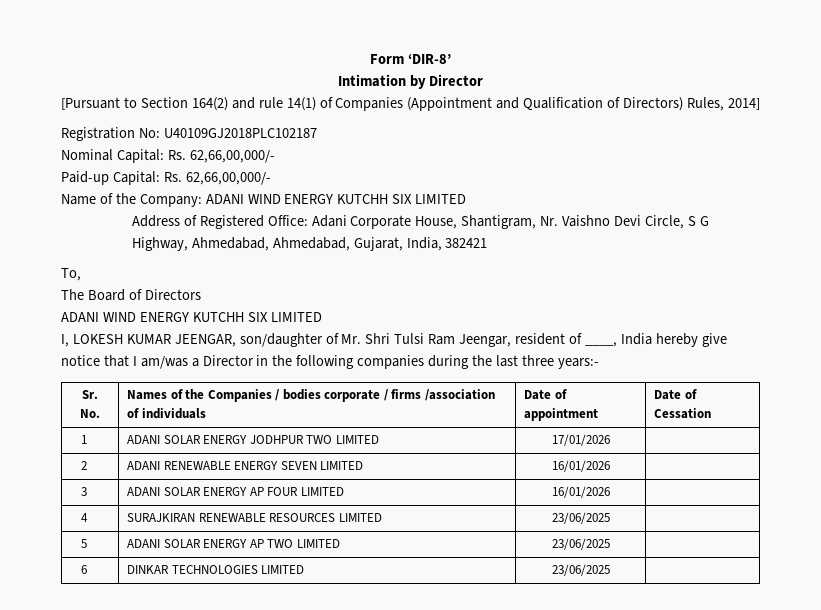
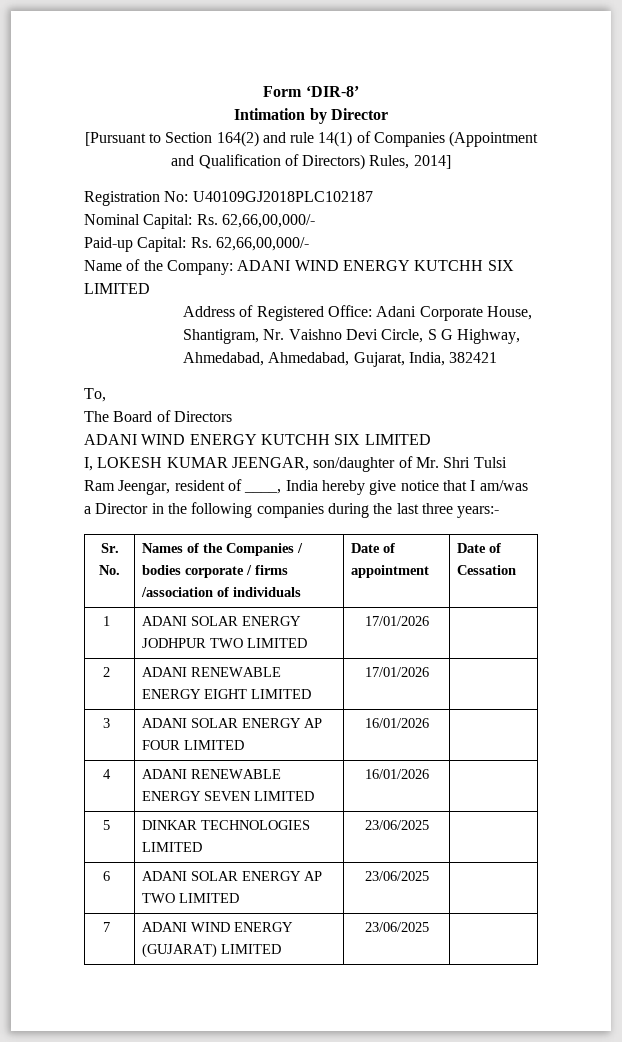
[280,461,364,470] [551,460,610,472] SEVEN LIMITED | 16/01/2026 -> [204,689,312,699] [364,667,429,677] EIGHT LIMITED | 17/01/2026
[127,513,382,522] [551,512,610,524] [80,539,87,548] SURAJKIRAN RENEWABLE RESOURCES LIMITED | 23/06/2025 | // 5 -> [142,769,282,779] [142,791,315,801] [364,769,429,779] [102,820,110,830] [142,820,311,830] [142,842,203,852] [364,820,429,830] [102,871,110,881] ADANI RENEWABLE ENERGY SEVEN LIMITED | 16/01/2026 | // 5 | DINKAR TECHNOLOGIES LIMITED | 23/06/2025 | // 6
[80,565,87,574] [127,565,258,574] 6 | DINKAR TECHNOLOGIES -> [102,922,110,932] [142,922,294,932] [142,943,218,958] 7 | ADANI WIND ENERGY (GUJARAT)

